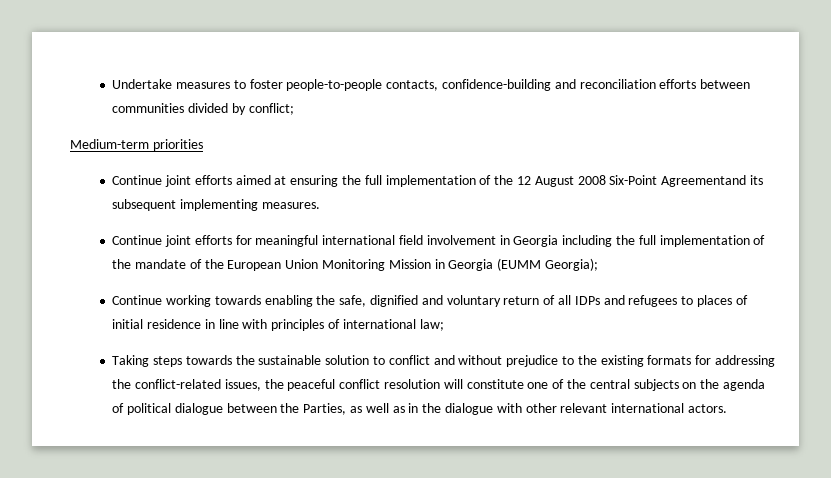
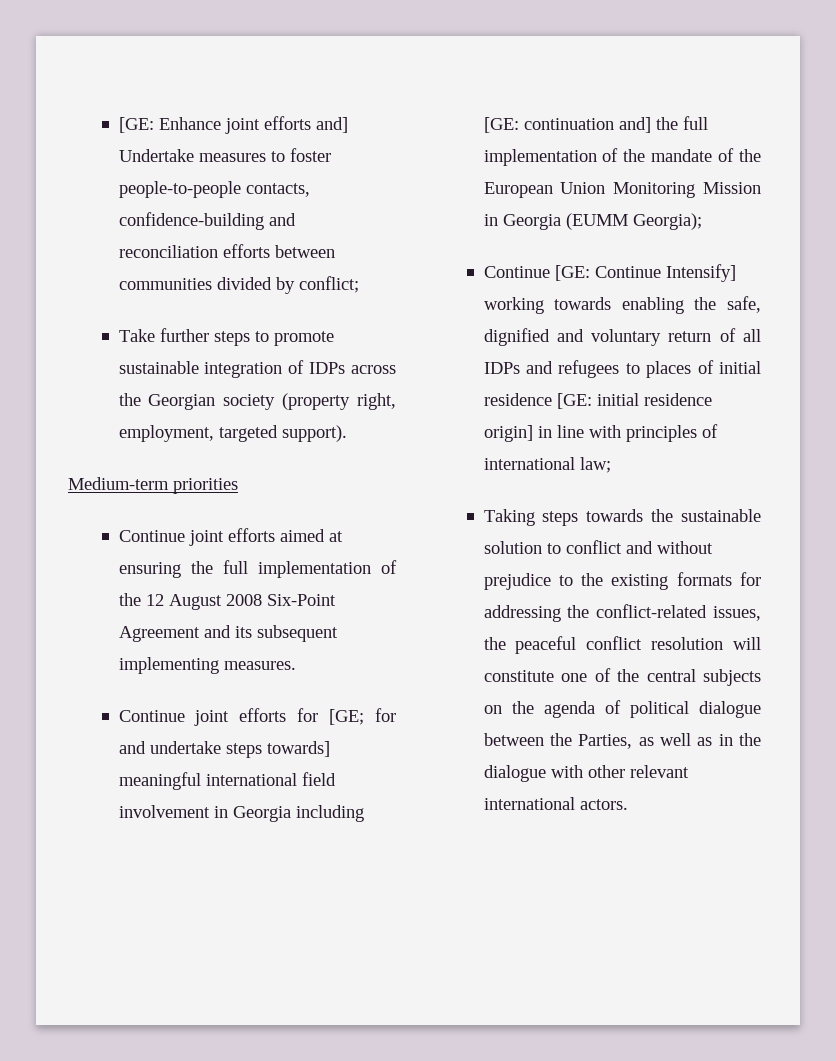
(112, 84) none -> [118,116,348,134] [GE: Enhance joint efforts and]
(294, 109) none -> [118,328,334,346] [118,360,397,378] [118,393,396,410] [118,425,347,442] // Take further steps to promote sustainable integration of IDPs across the Georgian society (property right, employment, targeted support).
[661,175,747,187] Agreementand -> [118,625,231,642] Agreement and
(252, 240) none -> [329,708,396,725] [118,741,330,758] [GE; for and undertake steps towards]
(613, 241) none -> [483,117,651,133] [GE: continuation and]
(163, 300) none -> [554,264,736,282] [GE: Continue Intensify]
(202, 324) none -> [556,393,712,409] [483,425,533,442] [GE: initial residence origin]

